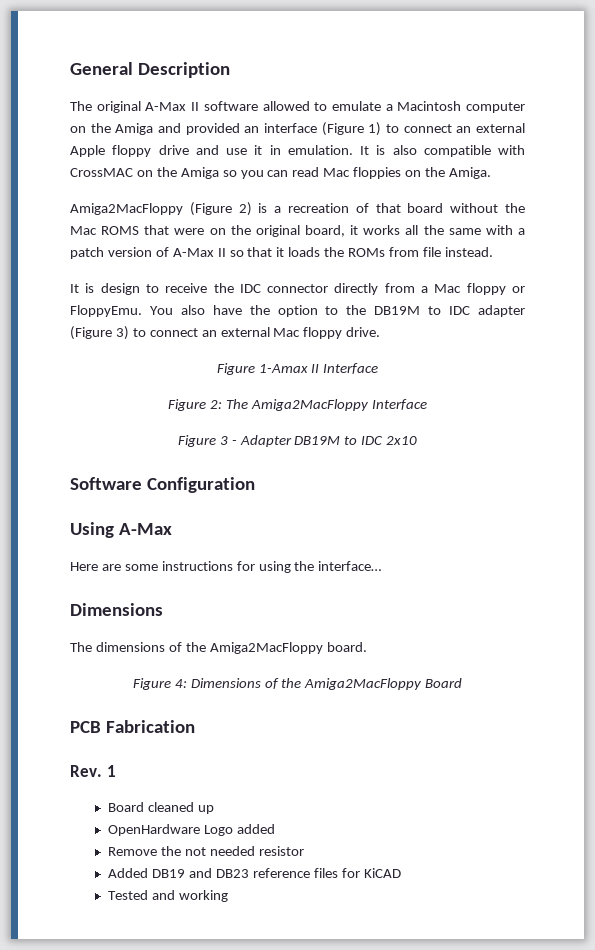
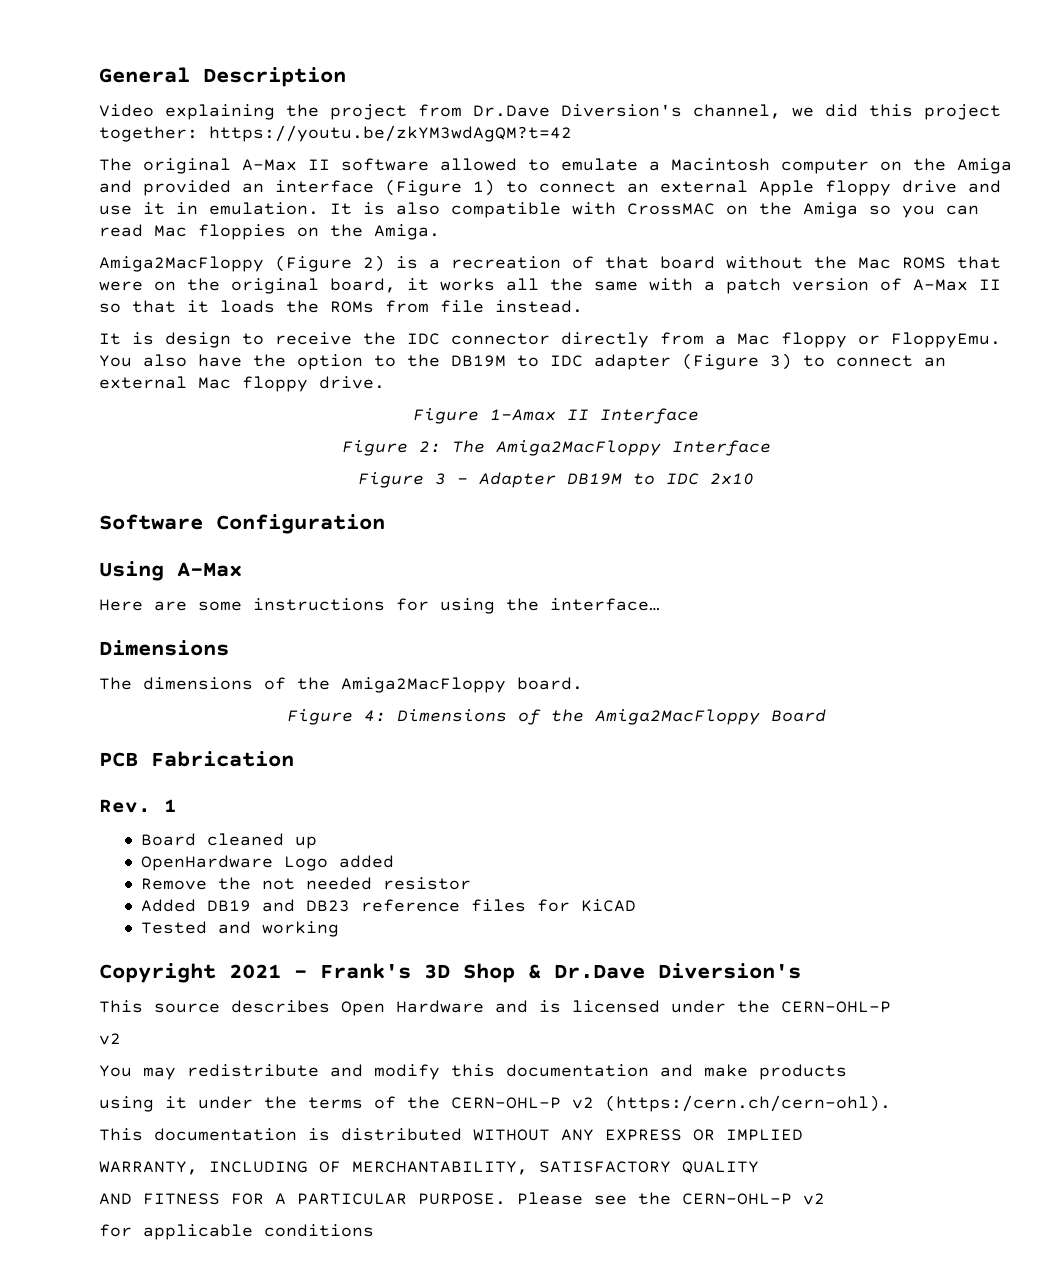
(230, 70) none -> [99,104,1001,120] [99,125,572,142] // Video explaining the project from Dr.Dave Diversion's channel, we did this project together: https://youtu.be/zkYM3wdAgQM?t=42
(229, 896) none -> [99,963,801,983] [99,1000,891,1016] [99,1033,121,1045] [99,1064,847,1080] [99,1095,891,1112] [99,1128,803,1141] [99,1161,759,1175] [99,1192,825,1205] [99,1224,374,1240] // Copyright 2021 - Frank's 3D Shop & Dr.Dave Diversion's // This source describes Open Hardware and is licensed under the CERN-OHL-P // v2 // You may redistribute and modify this documentation and make products // using it under the terms of the CERN-OHL-P v2 (https:/cern.ch/cern-ohl). // This documentation is distributed WITHOUT ANY EXPRESS OR IMPLIED // WARRANTY, INCLUDING OF MERCHANTABILITY, SATISFACTORY QUALITY // AND FITNESS FOR A PARTICULAR PURPOSE. Please see the CERN-OHL-P v2 // for applicable conditions

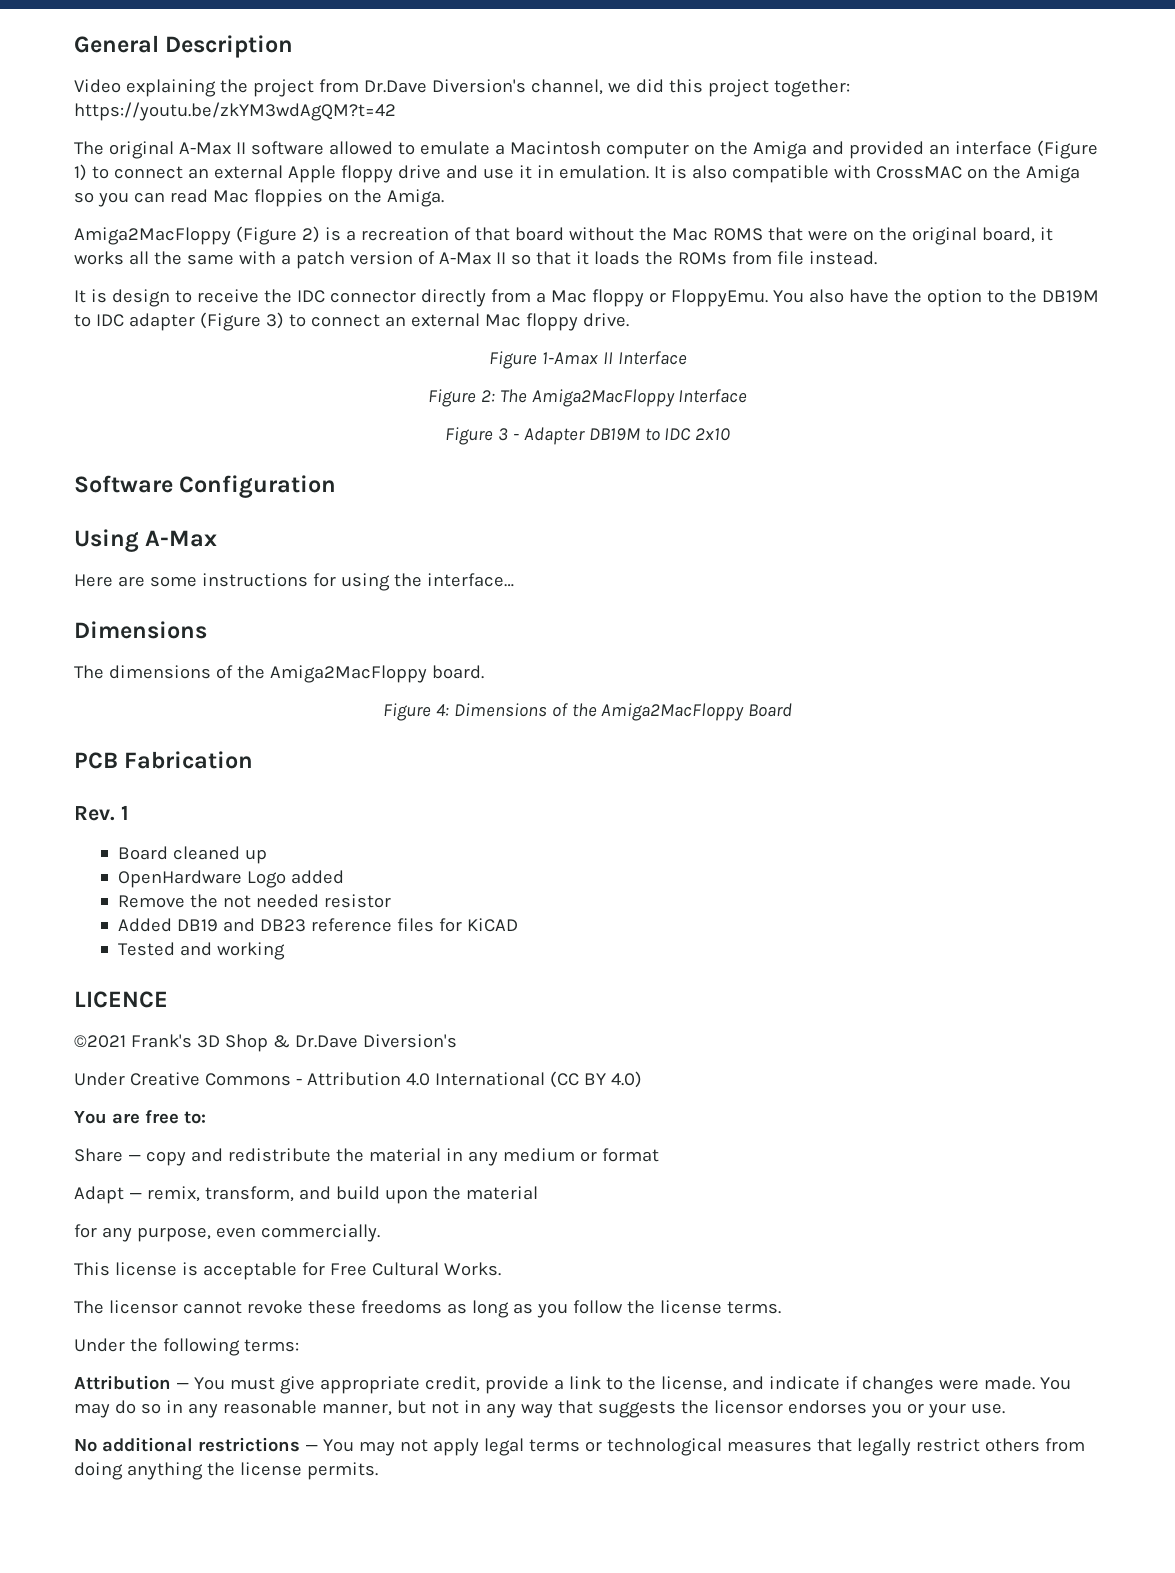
[99,963,307,983] Copyright 2021 - -> [74,991,168,1008] [74,1035,126,1048] LICENCE // ©2021
[99,1000,891,1016] [99,1033,121,1045] [99,1064,847,1080] [99,1095,891,1112] [99,1128,803,1141] [99,1161,759,1175] [99,1192,825,1205] [99,1224,374,1240] This source describes Open Hardware and is licensed under the CERN-OHL-P // v2 // You may redistribute and modify this documentation and make products // using it under the terms of the CERN-OHL-P v2 (https:/cern.ch/cern-ohl). // This documentation is distributed WITHOUT ANY EXPRESS OR IMPLIED // WARRANTY, INCLUDING OF MERCHANTABILITY, SATISFACTORY QUALITY // AND FITNESS FOR A PARTICULAR PURPOSE. Please see the CERN-OHL-P v2 // for applicable conditions -> [74,1071,642,1088] [74,1110,206,1124] [74,1148,659,1166] [74,1186,538,1204] [74,1224,380,1242] [74,1262,501,1280] [74,1300,781,1318] [74,1338,299,1356] [74,1375,1071,1394] [74,1400,1005,1418] [74,1437,1085,1456] [74,1462,378,1480] Under Creative Commons - Attribution 4.0 International (CC BY 4.0) // You are free to: // Share — copy and redistribute the material in any medium or format // Adapt — remix, transform, and build upon the material // for any purpose, even commercially. // This license is acceptable for Free Cultural Works. // The licensor cannot revoke these freedoms as long as you follow the license terms. // Under the following terms: // Attribution — You must give appropriate credit, provide a link to the license, and indicate if changes were made. You may do so in any reasonable manner, but not in any way that suggests the licensor endorses you or your use. // No additional restrictions — You may not apply legal terms or technological measures that legally restrict others from doing anything the license permits.

